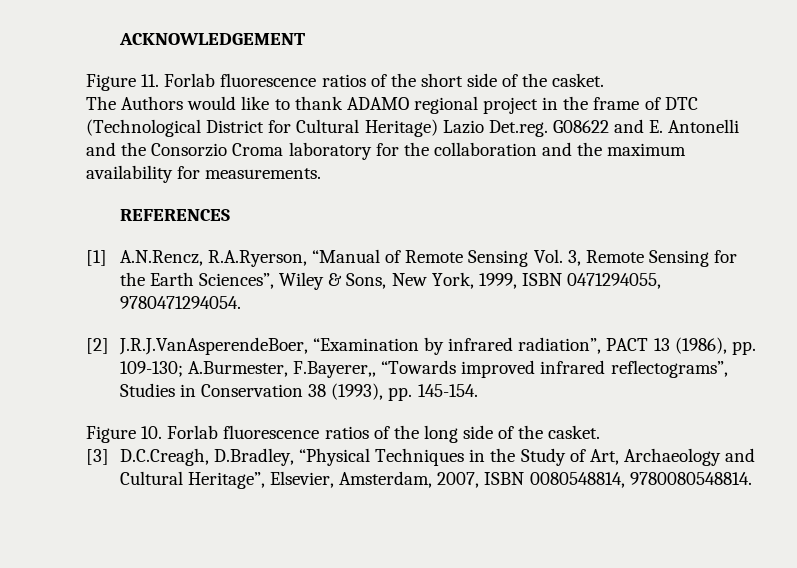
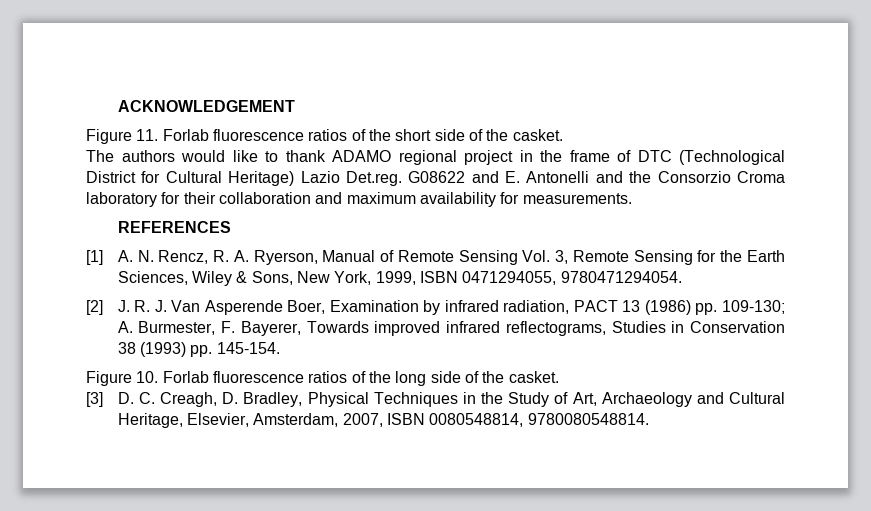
[121,96,184,110] Authors -> [121,150,175,162] authors
[403,142,429,156] the -> [183,192,216,204] their
[577,142,603,156] the -> (343, 198) none
[119,249,380,267] A.N.Rencz, R.A.Ryerson, “Manual -> [117,250,376,265] A. N. Rencz, R. A. Ryerson, Manual
[198,273,274,289] Sciences”, -> [117,271,188,285] Sciences,
[118,337,419,355] J.R.J.VanAsperendeBoer, “Examination -> [117,300,419,315] J. R. J. Van Asperende Boer, Examination
[518,337,602,354] radiation”, -> [503,300,570,314] radiation,
[674,337,727,354] (1986), -> [644,300,691,315] (1986)
[187,360,457,378] A.Burmester, F.Bayerer,, “Towards -> [117,321,369,336] A. Burmester, F. Bayerer, Towards
[610,360,728,378] reflectograms”, -> [505,321,606,336] reflectograms,
[331,383,384,400] (1993), -> [140,342,187,357] (1993)
[119,448,370,466] D.C.Creagh, D.Bradley, “Physical -> [117,392,369,407] D. C. Creagh, D. Bradley, Physical
[187,472,265,489] Heritage”, -> [117,413,183,428] Heritage,

